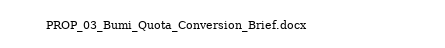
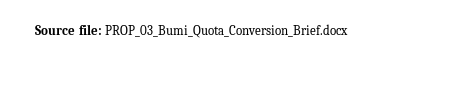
(46, 26) none -> [35,24,102,35] Source file:

